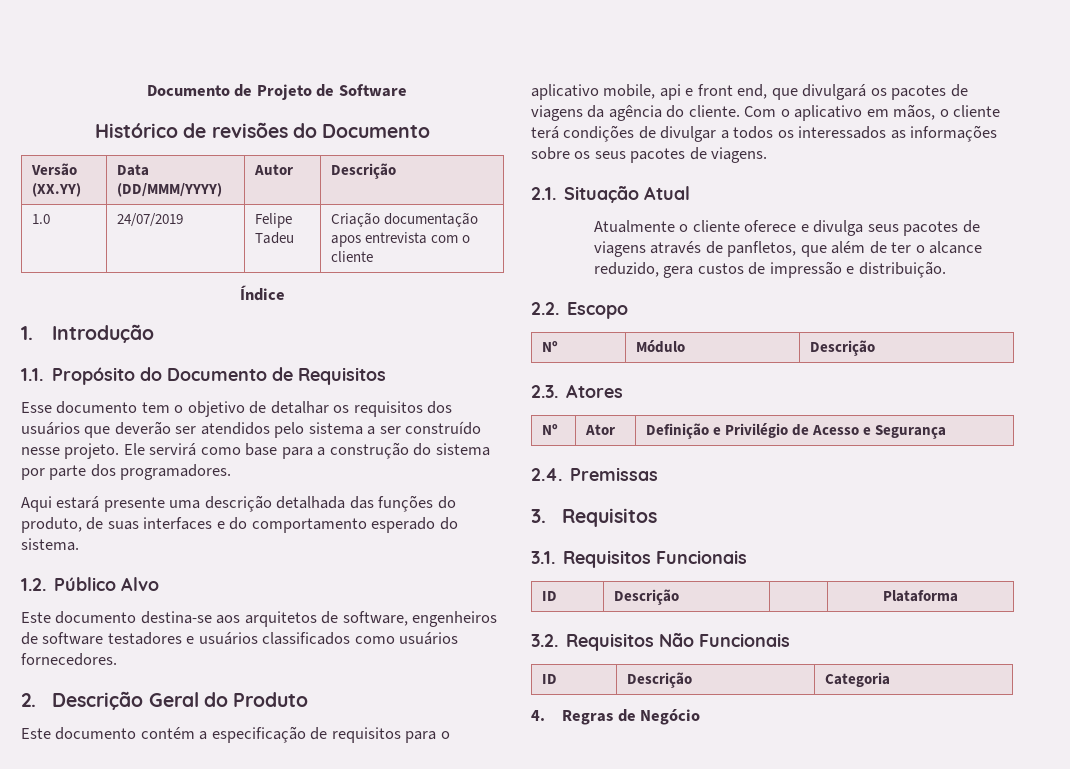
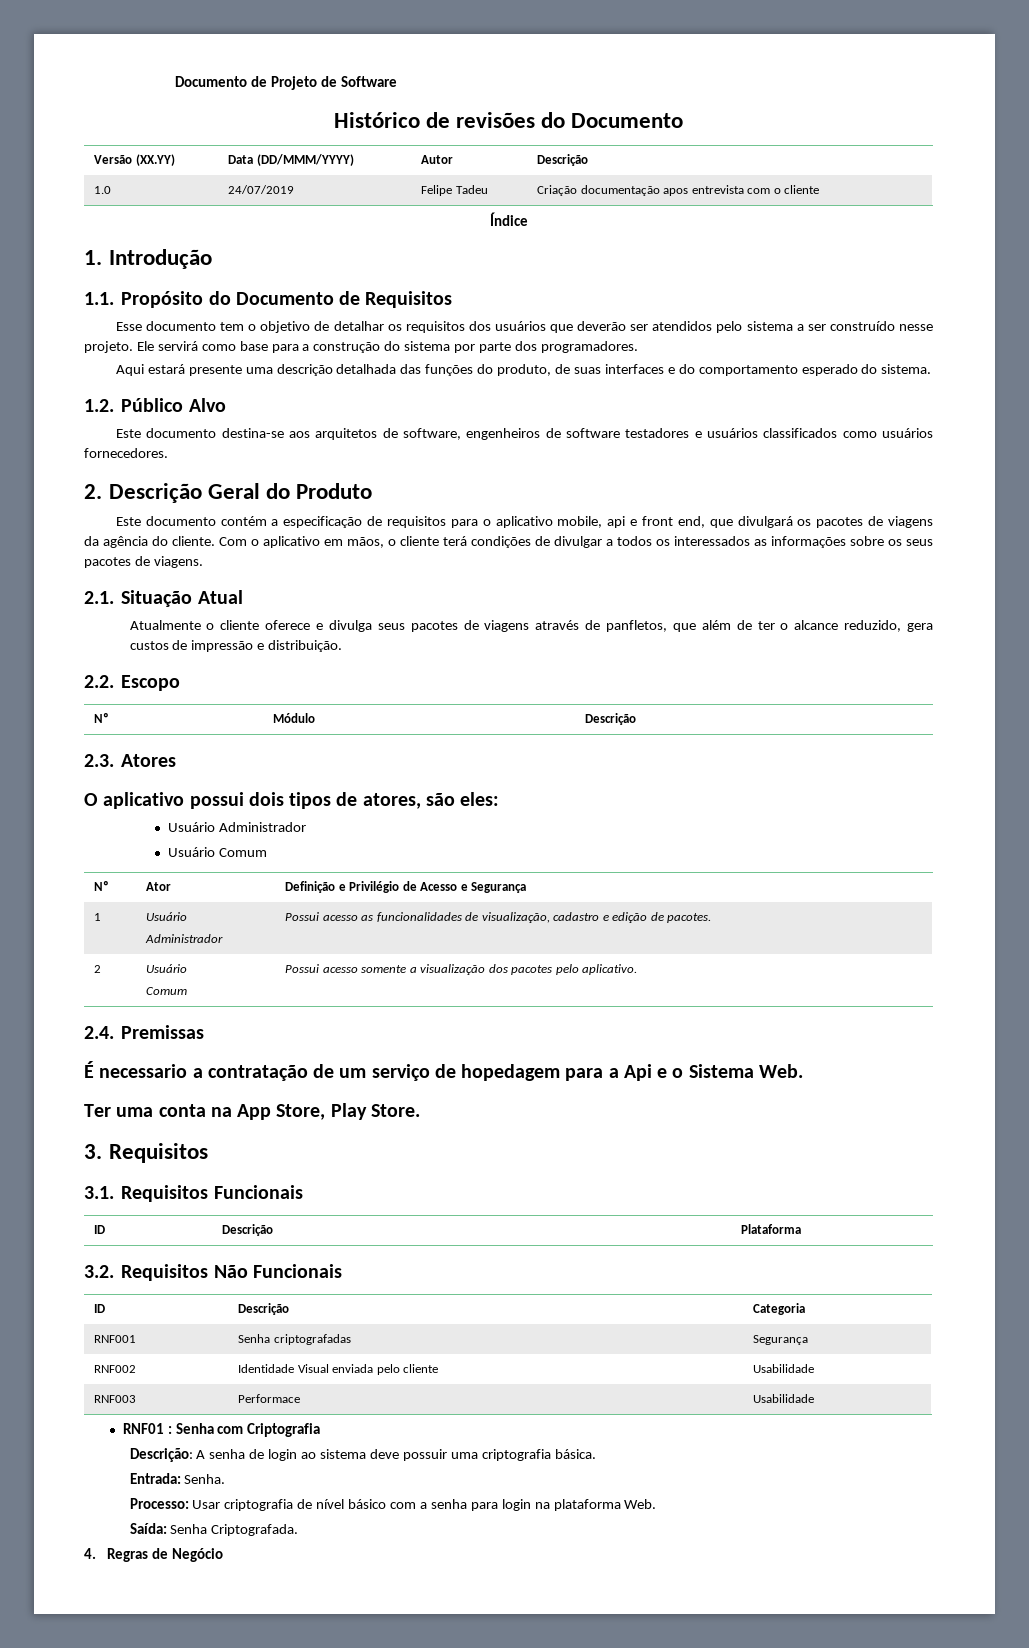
(624, 391) none -> [84,792,500,809] [168,822,307,832] [168,847,268,857] // O aplicativo possui dois tipos de atores, são eles: // Usuário Administrador // Usuário Comum
[531,467,659,481] // 2.4. Premissas -> [94,913,102,921] [146,912,188,921] [145,934,224,943] [285,912,712,923] [94,965,102,973] [146,964,188,973] [146,987,188,995] [285,964,638,975] [84,1025,205,1039] [84,1061,803,1081] [84,1103,420,1120] // 1 | Usuário // Administrador | Possui acesso as funcionalidades de visualização, cadastro e edição de pacotes. // 2 | Usuário // Comum | Possui acesso somente a visualização dos pacotes pelo aplicativo. // 2.4. Premissas // É necessario a contratação de um serviço de hopedagem para a Api e o Sistema Web. // Ter uma conta na App Store, Play Store.
(890, 679) none -> [94,1335,137,1343] [238,1334,351,1345] [753,1335,809,1345] [94,1365,137,1373] [238,1364,439,1375] [753,1364,815,1373] [94,1395,137,1403] [238,1394,301,1403] [753,1394,815,1403] [122,1423,321,1437] [129,1448,596,1462] [129,1473,226,1484] [129,1498,657,1511] [129,1523,299,1536] // RNF001 | Senha criptografadas | Segurança // RNF002 | Identidade Visual enviada pelo cliente | Usabilidade // RNF003 | Performace | Usabilidade // RNF01 : Senha com Criptografia // Descrição: A senha de login ao sistema deve possuir uma criptografia básica. // Entrada: Senha. // Processo: Usar criptografia de nível básico com a senha para login na plataforma Web. // Saída: Senha Criptografada.

